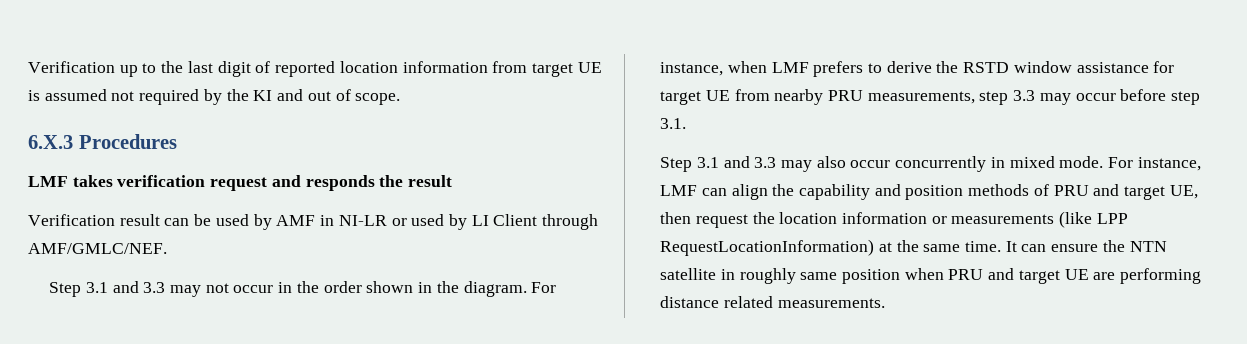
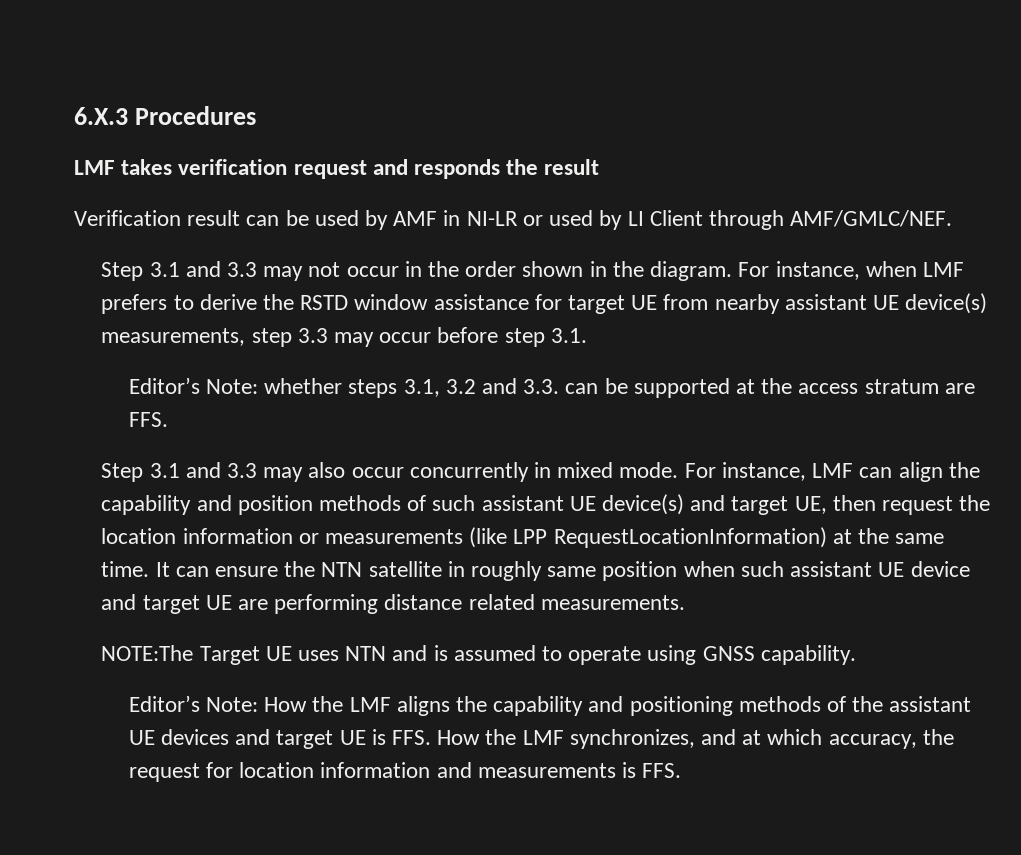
[28,61,602,77] [28,89,401,105] Verification up to the last digit of reported location information from target UE is assumed not required by the KI and out of scope. // -> (74, 116) none
[827,90,863,101] PRU -> [784,293,988,314] assistant UE device(s)
(687, 123) none -> [128,377,975,398] [128,412,168,427] // Editor’s Note: whether steps 3.1, 3.2 and 3.3. can be supported at the access stratum are FFS.
[1053,185,1089,196] PRU -> [432,494,685,515] such assistant UE device(s)
[948,269,984,280] PRU -> [740,561,970,577] such assistant UE device
(885, 303) none -> [101,645,856,665] [128,695,972,716] [128,729,954,749] [128,762,682,782] // NOTE:The Target UE uses NTN and is assumed to operate using GNSS capability. // Editor’s Note: How the LMF aligns the capability and positioning methods of the assistant UE devices and target UE is FFS. How the LMF synchronizes, and at which accuracy, the request for location information and measurements is FFS.

